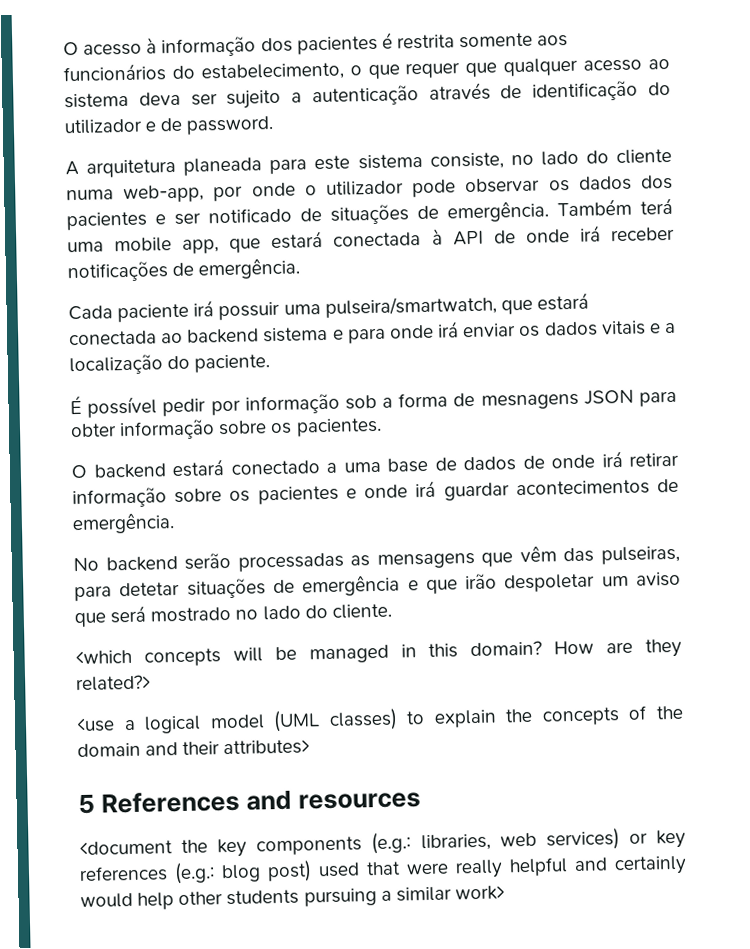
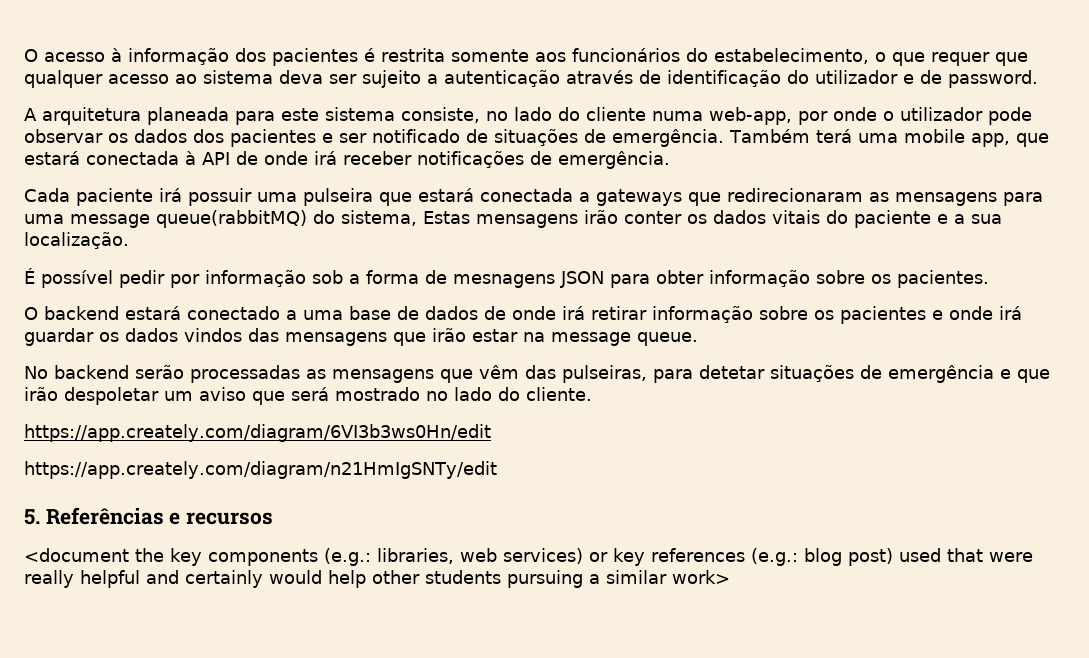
[324,292,589,318] [69,320,676,346] [69,354,271,376] pulseira/smartwatch, que estará conectada ao backend sistema e para onde irá enviar os dados vitais e a localização do paciente. -> [303,188,1043,206] [24,210,1002,228] [24,232,129,249] pulseira que estará conectada a gateways que redirecionaram as mensagens para uma message queue(rabbitMQ) do sistema, Estas mensagens irão conter os dados vitais do paciente e a sua localização.
[515,478,679,497] [72,512,175,535] acontecimentos de emergência. -> [99,328,698,346] os dados vindos das mensagens que irão estar na message queue.
[75,638,682,667] [76,674,151,692] [76,705,684,734] [77,739,311,758] [78,789,421,815] <which concepts will be managed in this domain? How are they related?> // <use a logical model (UML classes) to explain the concepts of the domain and their attributes> // 5 References and resources -> [24,424,491,442] [24,461,497,479] [24,507,274,525] https://app.creately.com/diagram/6VI3b3ws0Hn/edit // https://app.creately.com/diagram/n21HmIgSNTy/edit // 5. Referências e recursos

